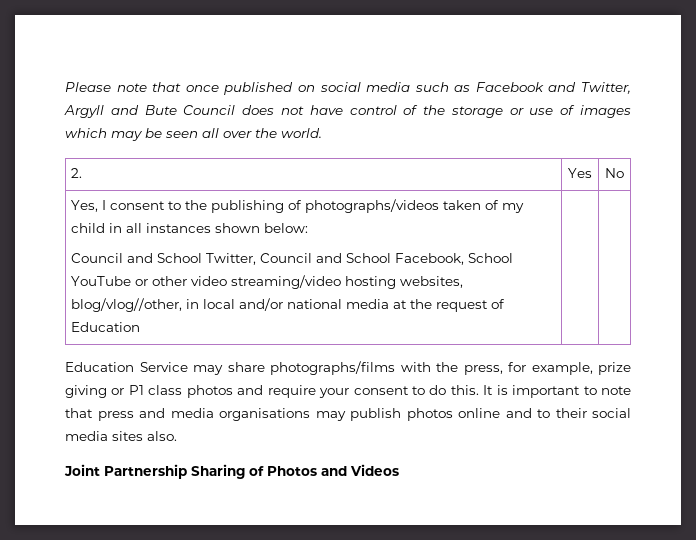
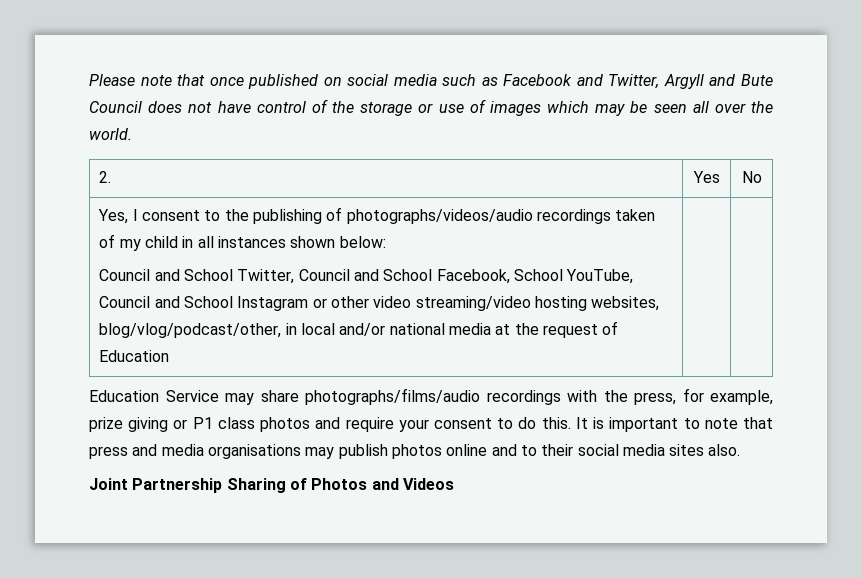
[304,199,439,213] photographs/videos -> [346,209,611,224] photographs/videos/audio recordings
[70,276,131,286] YouTube -> [566,269,634,284] [99,296,309,311] YouTube, Council and School Instagram
[70,298,182,312] blog/vlog//other, -> [99,323,282,338] blog/vlog/podcast/other,
[270,361,395,375] photographs/films -> [305,388,561,405] photographs/films/audio recordings

